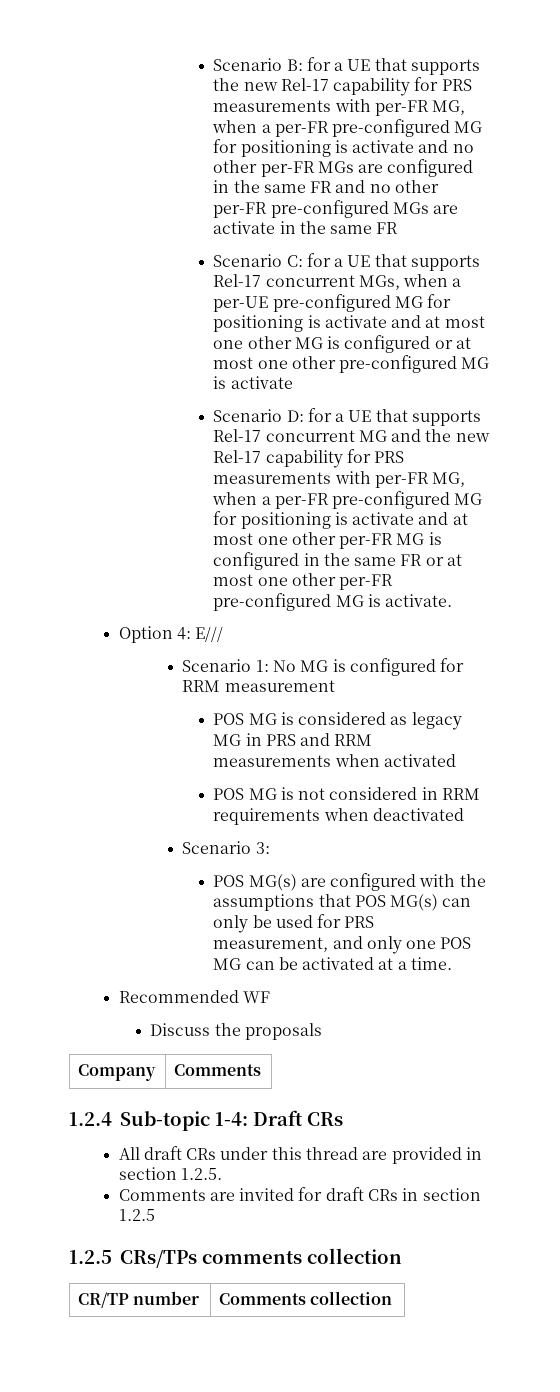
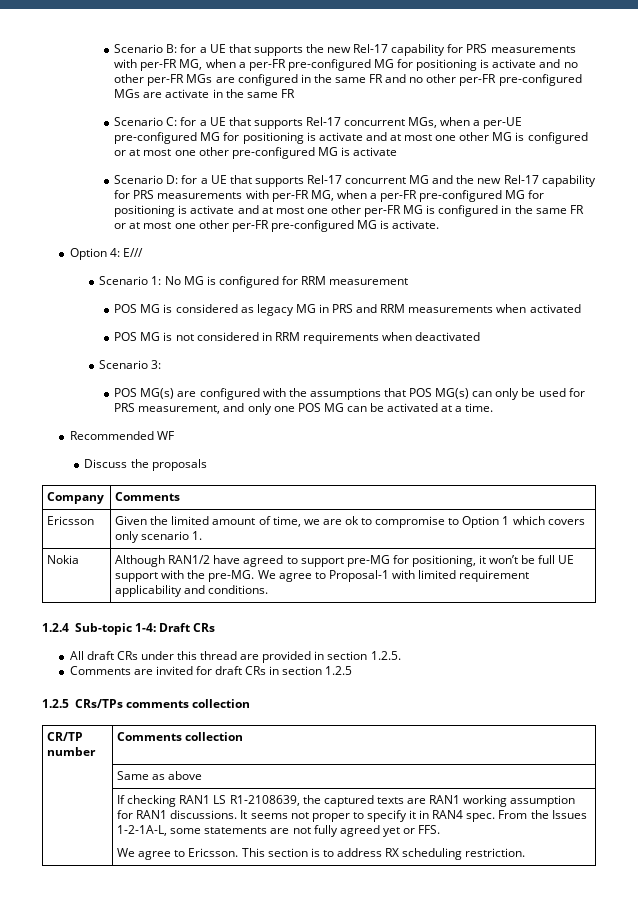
(262, 1070) none -> [47,516,95,525] [115,516,585,528] [115,531,203,543] [47,555,80,564] [115,555,575,567] [115,570,530,582] [115,585,269,597] // Ericsson | Given the limited amount of time, we are ok to compromise to Option 1 which covers only scenario 1. // Nokia | Although RAN1/2 have agreed to support pre-MG for positioning, it won’t be full UE support with the pre-MG. We agree to Proposal-1 with limited requirement applicability and conditions.
(393, 1298) none -> [117,771,203,780] [117,795,576,807] [117,810,587,822] [117,825,441,837] [117,848,526,860] // | Same as above // | If checking RAN1 LS R1-2108639, the captured texts are RAN1 working assumption for RAN1 discussions. It seems not proper to specify it in RAN4 spec. From the Issues 1-2-1A-L, some statements are not fully agreed yet or FFS. // We agree to Ericsson. This section is to address RX scheduling restriction.

